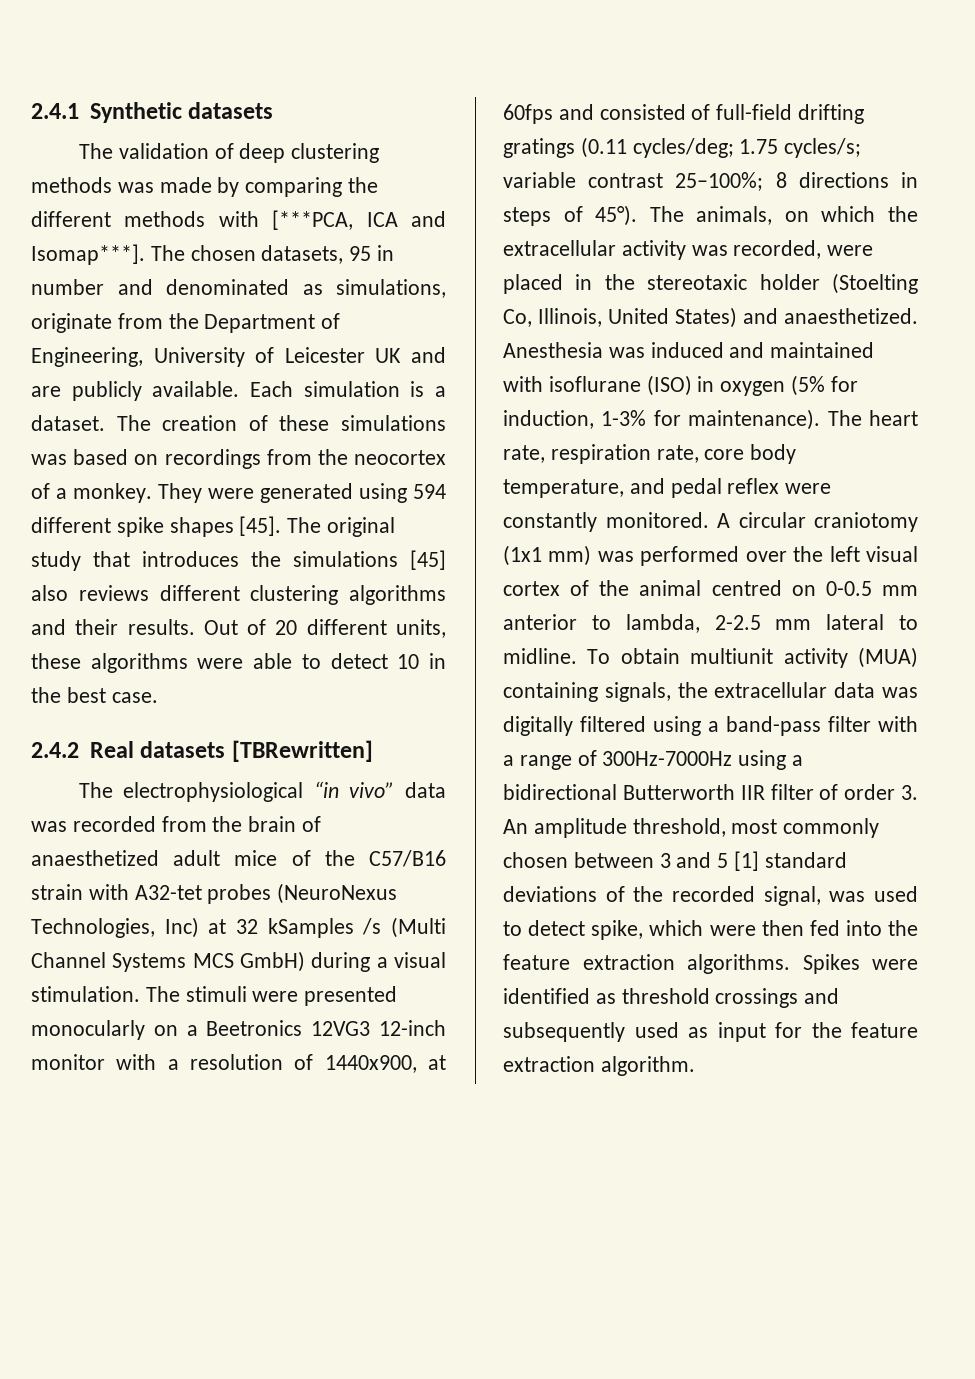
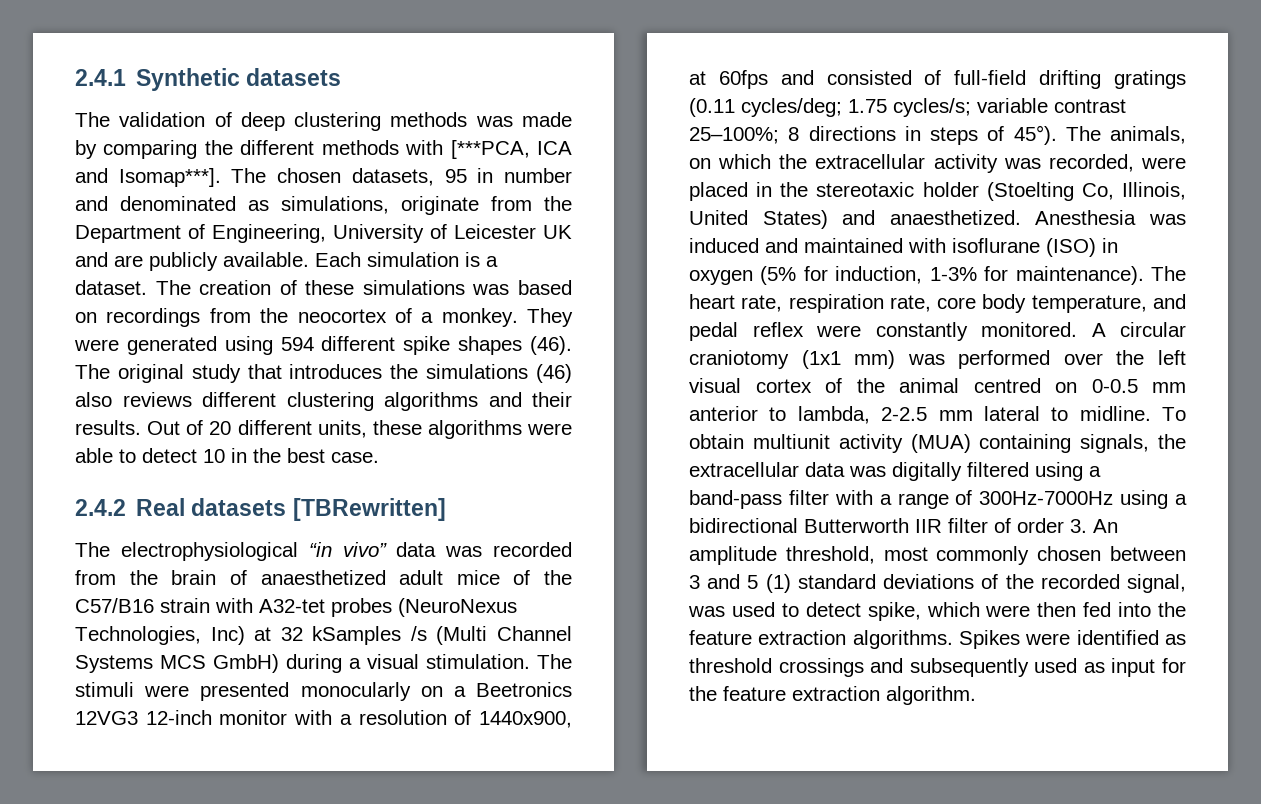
[239,516,282,536] [45]. -> [530,336,572,355] (46).
[410,550,446,570] [45] -> [536,364,572,383] (46)
[734,851,760,871] [1] -> [765,574,791,593] (1)

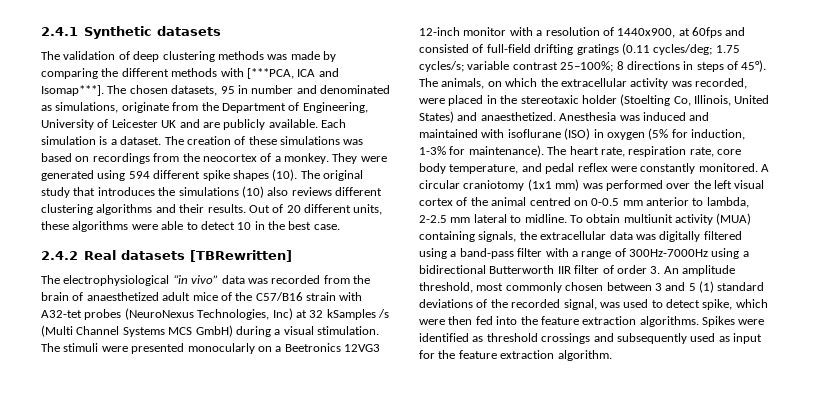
[530,336,572,355] (46). -> [272,169,298,181] (10).
[536,364,572,383] (46) -> [241,186,264,198] (10)

